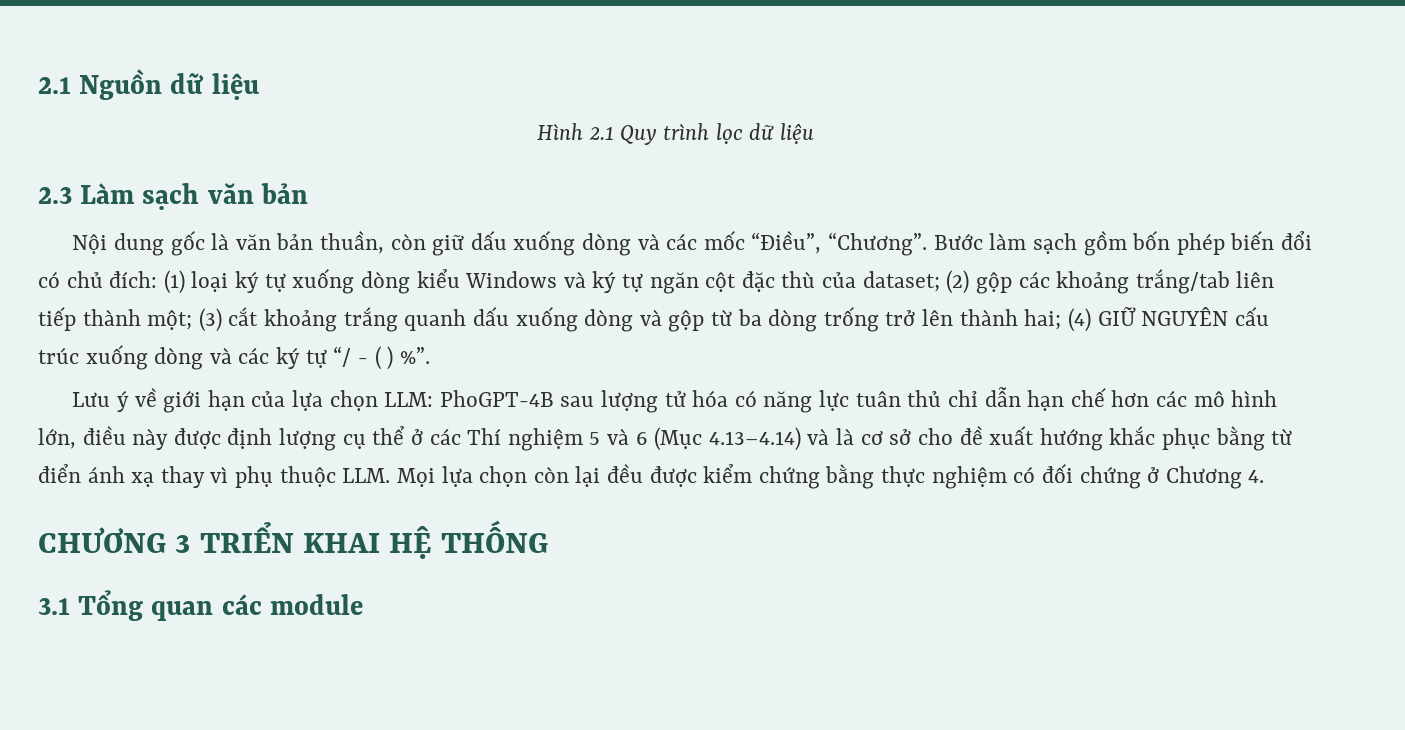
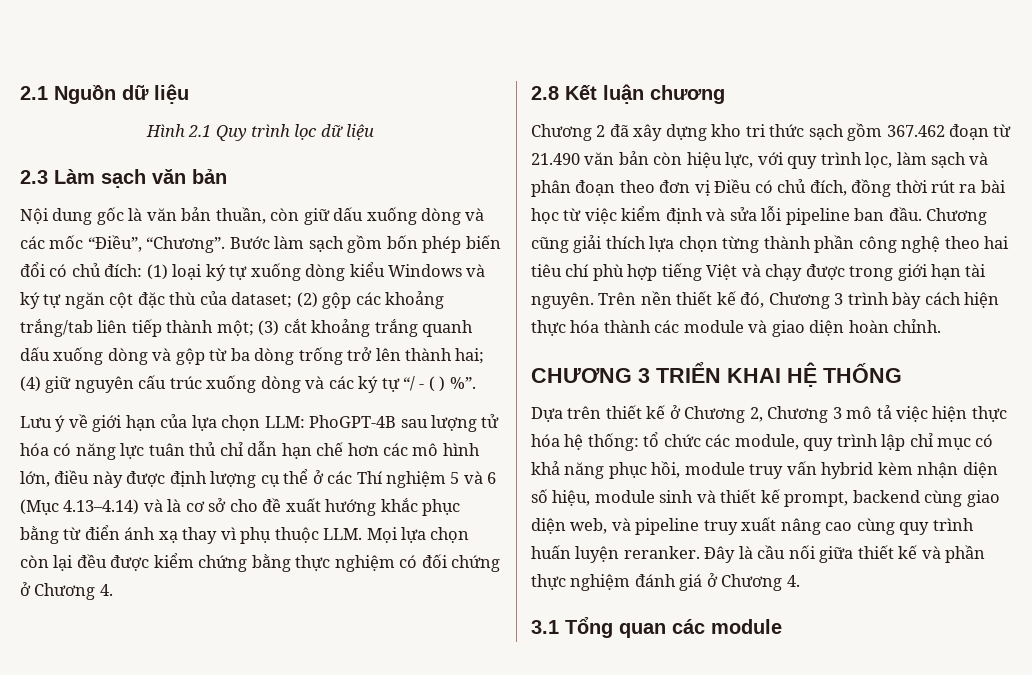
[1097,307,1229,326] GIỮ NGUYÊN -> [45,376,134,393] giữ nguyên
(1265, 476) none -> [531,84,725,104] [531,123,1012,141] [531,151,989,169] [531,179,1006,197] [531,206,988,225] [531,235,1010,253] [531,263,987,281] [531,291,1000,309] [531,319,942,337] // 2.8 Kết luận chương // Chương 2 đã xây dựng kho tri thức sạch gồm 367.462 đoạn từ 21.490 văn bản còn hiệu lực, với quy trình lọc, làm sạch và phân đoạn theo đơn vị Điều có chủ đích, đồng thời rút ra bài học từ việc kiểm định và sửa lỗi pipeline ban đầu. Chương cũng giải thích lựa chọn từng thành phần công nghệ theo hai tiêu chí phù hợp tiếng Việt và chạy được trong giới hạn tài nguyên. Trên nền thiết kế đó, Chương 3 trình bày cách hiện thực hóa thành các module và giao diện hoàn chỉnh.
(548, 536) none -> [531,405,1007,423] [531,432,994,451] [531,461,998,479] [531,489,1000,507] [531,517,974,535] [531,545,986,563] [531,573,800,591] // Dựa trên thiết kế ở Chương 2, Chương 3 mô tả việc hiện thực hóa hệ thống: tổ chức các module, quy trình lập chỉ mục có khả năng phục hồi, module truy vấn hybrid kèm nhận diện số hiệu, module sinh và thiết kế prompt, backend cùng giao diện web, và pipeline truy xuất nâng cao cùng quy trình huấn luyện reranker. Đây là cầu nối giữa thiết kế và phần thực nghiệm đánh giá ở Chương 4.

